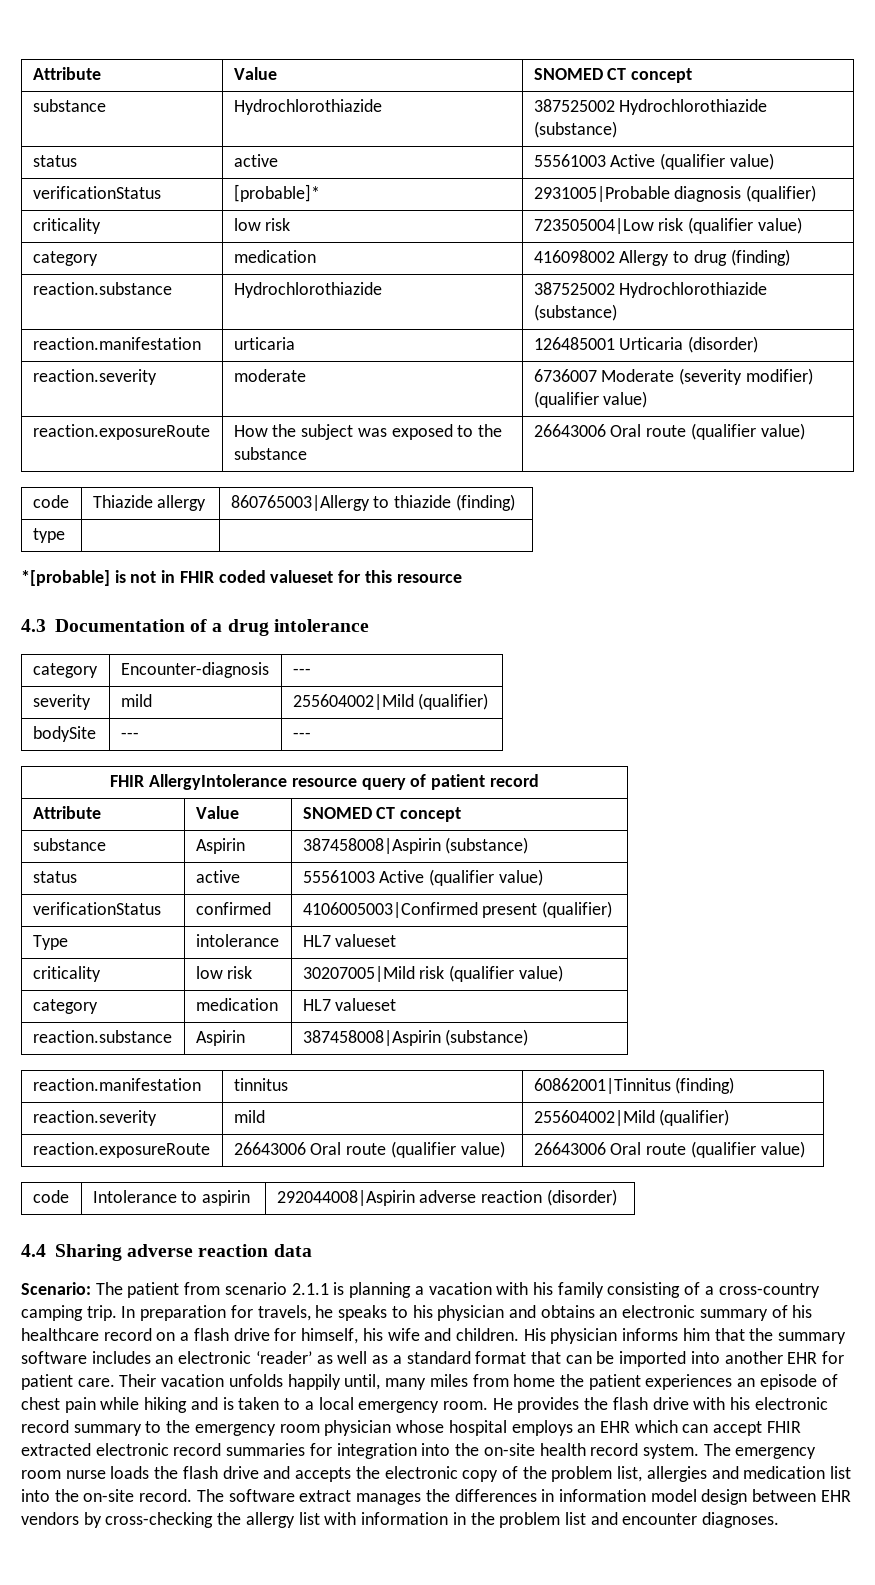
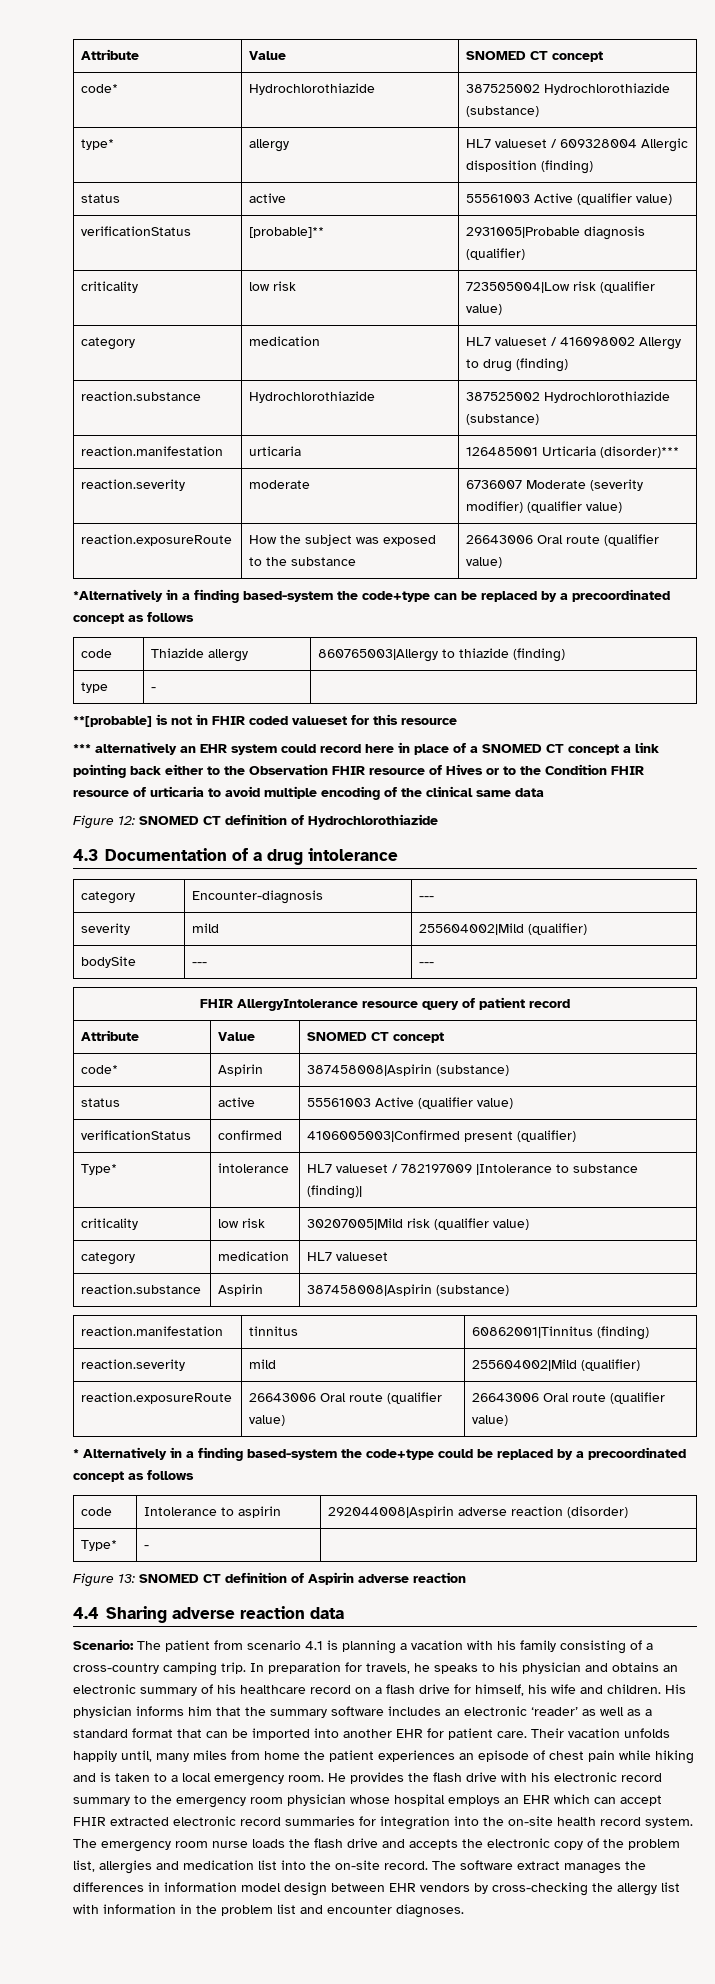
[32,67,101,80] [233,67,277,80] [533,68,693,83] [32,99,106,112] [233,99,382,115] [533,99,768,115] [533,121,617,138] [32,155,77,167] [233,154,278,167] [533,153,774,170] [32,186,161,199] [233,184,320,202] Attribute | Value | SNOMED CT concept // substance | Hydrochlorothiazide | 387525002 Hydrochlorothiazide (substance) // status | active | 55561003 Active (qualifier value) // verificationStatus | [probable]* -> [81,49,140,60] [249,51,287,60] [466,51,604,62] [81,84,119,93] [249,83,376,95] [466,83,671,95] [466,106,540,117] [81,139,115,150] [249,139,290,152] [466,138,689,152] [466,160,594,174] [81,194,121,203] [249,193,287,203] [466,193,673,205] [81,226,192,236] [249,227,325,238] Attribute | Value | SNOMED CT concept // code* | Hydrochlorothiazide | 387525002 Hydrochlorothiazide (substance) // type* | allergy | HL7 valueset / 609328004 Allergic disposition (finding) // status | active | 55561003 Active (qualifier value) // verificationStatus | [probable]**
(316, 256) none -> [466,337,558,346] HL7 valueset /
[688,336,759,353] (disorder) -> [600,446,680,458] (disorder)***
(805, 431) none -> [73,589,670,603] [73,612,194,624] // *Alternatively in a finding based-system the code+type can be replaced by a precoordinated concept as follows
[21,570,110,586] | // *[probable] -> [151,687,157,691] [73,716,152,727] - | // **[probable]
(462, 578) none -> [73,742,659,755] [73,764,644,778] [73,786,544,800] [73,814,438,829] // *** alternatively an EHR system could record here in place of a SNOMED CT concept a link pointing back either to the Observation FHIR resource of Hives or to the Condition FHIR resource of urticaria to avoid multiple encoding of the clinical same data // Figure 12: SNOMED CT definition of Hydrochlorothiazide
[32,838,106,851] substance -> [81,1065,119,1074] code*
[32,935,68,950] Type -> [81,1164,118,1175] Type*
(397, 940) none -> [392,1164,639,1175] [307,1185,363,1199] / 782197009 |Intolerance to substance (finding)|
(805, 1149) none -> [73,1447,686,1461] [73,1470,194,1482] // * Alternatively in a finding based-system the code+type could be replaced by a precoordinated concept as follows
(617, 1197) none -> [81,1540,118,1551] [144,1545,150,1549] [73,1572,466,1587] // Type* | - | // Figure 13: SNOMED CT definition of Aspirin adverse reaction
[291,1283,329,1295] 2.1.1 -> [305,1641,323,1650] 4.1

